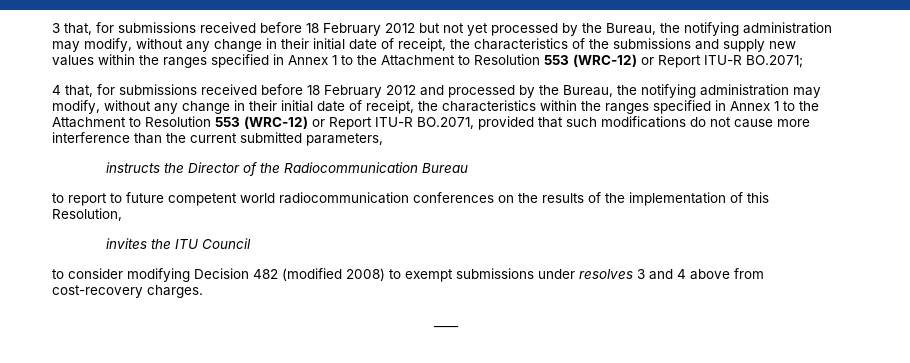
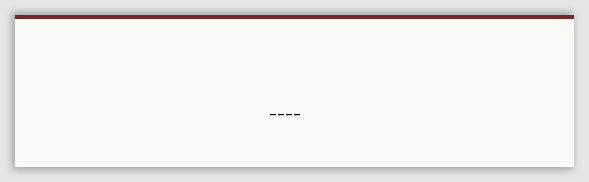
[52,22,832,36] [52,38,796,52] [52,54,803,68] [52,84,821,98] [52,100,819,114] [52,116,810,130] [52,132,383,146] [105,162,468,176] [52,192,769,206] [52,208,122,221] [105,238,251,249] [52,268,764,282] [52,285,203,298] 3 that, for submissions received before 18 February 2012 but not yet processed by the Bureau, the notifying administration may modify, without any change in their initial date of receipt, the characteristics of the submissions and supply new values within the ranges specified in Annex 1 to the Attachment to Resolution 553 (WRC-12) or Report ITU-R BO.2071; // 4 that, for submissions received before 18 February 2012 and processed by the Bureau, the notifying administration may modify, without any change in their initial date of receipt, the characteristics within the ranges specified in Annex 1 to the Attachment to Resolution 553 (WRC-12) or Report ITU-R BO.2071, provided that such modifications do not cause more interference than the current submitted parameters, // instructs the Director of the Radiocommunication Bureau // to report to future competent world radiocommunication conferences on the results of the implementation of this Resolution, // invites the ITU Council // to consider modifying Decision 482 (modified 2008) to exempt submissions under resolves 3 and 4 above from cost-recovery charges. // -> (268, 114) none

